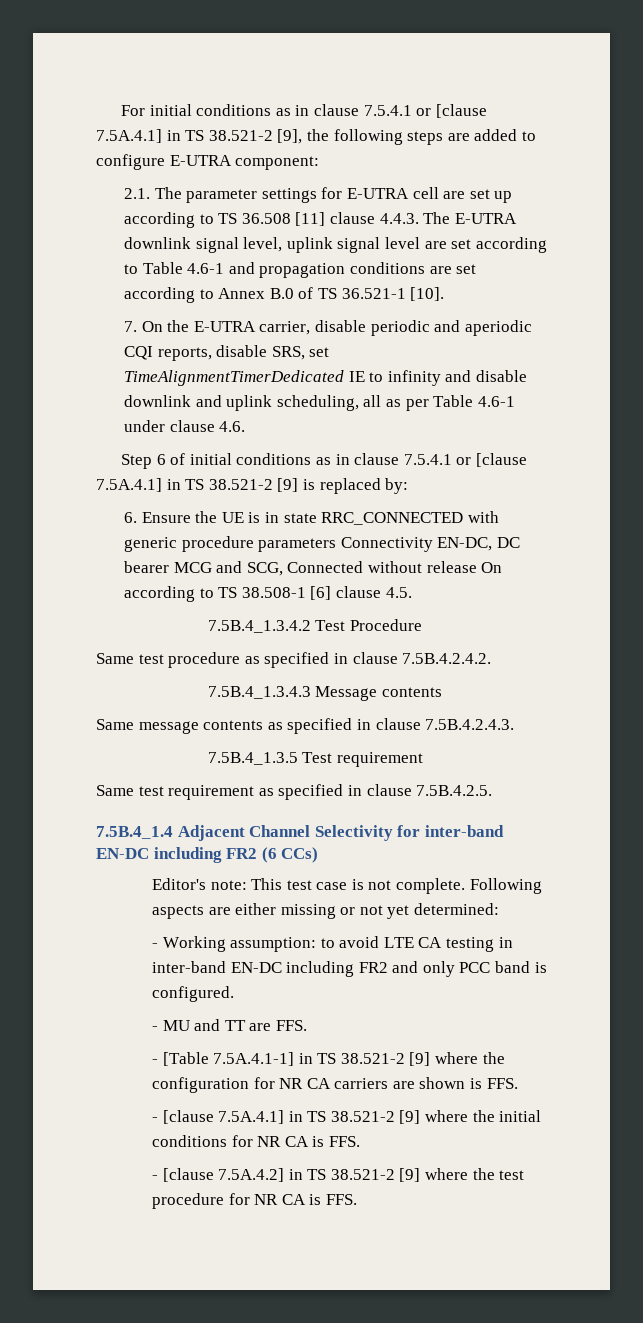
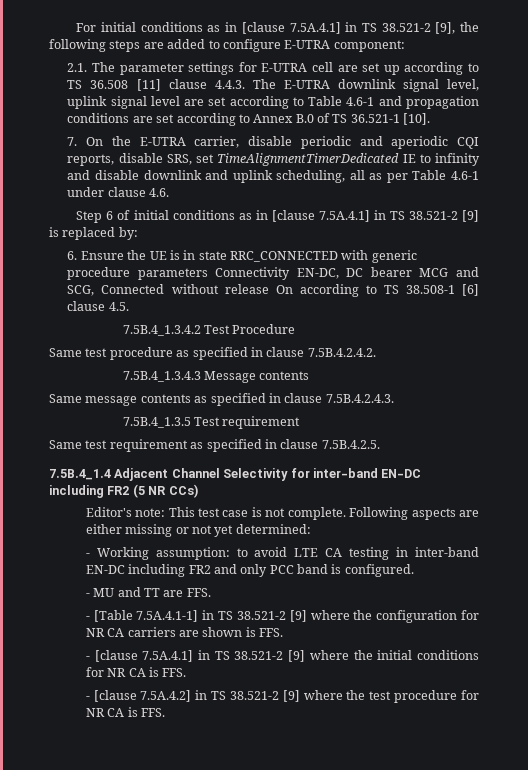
[313,104,432,116] clause 7.5.4.1 or -> (238, 27) none
[354,453,472,465] clause 7.5.4.1 or -> (268, 215) none
[261,847,277,863] (6 -> [132,484,167,498] (5 NR

